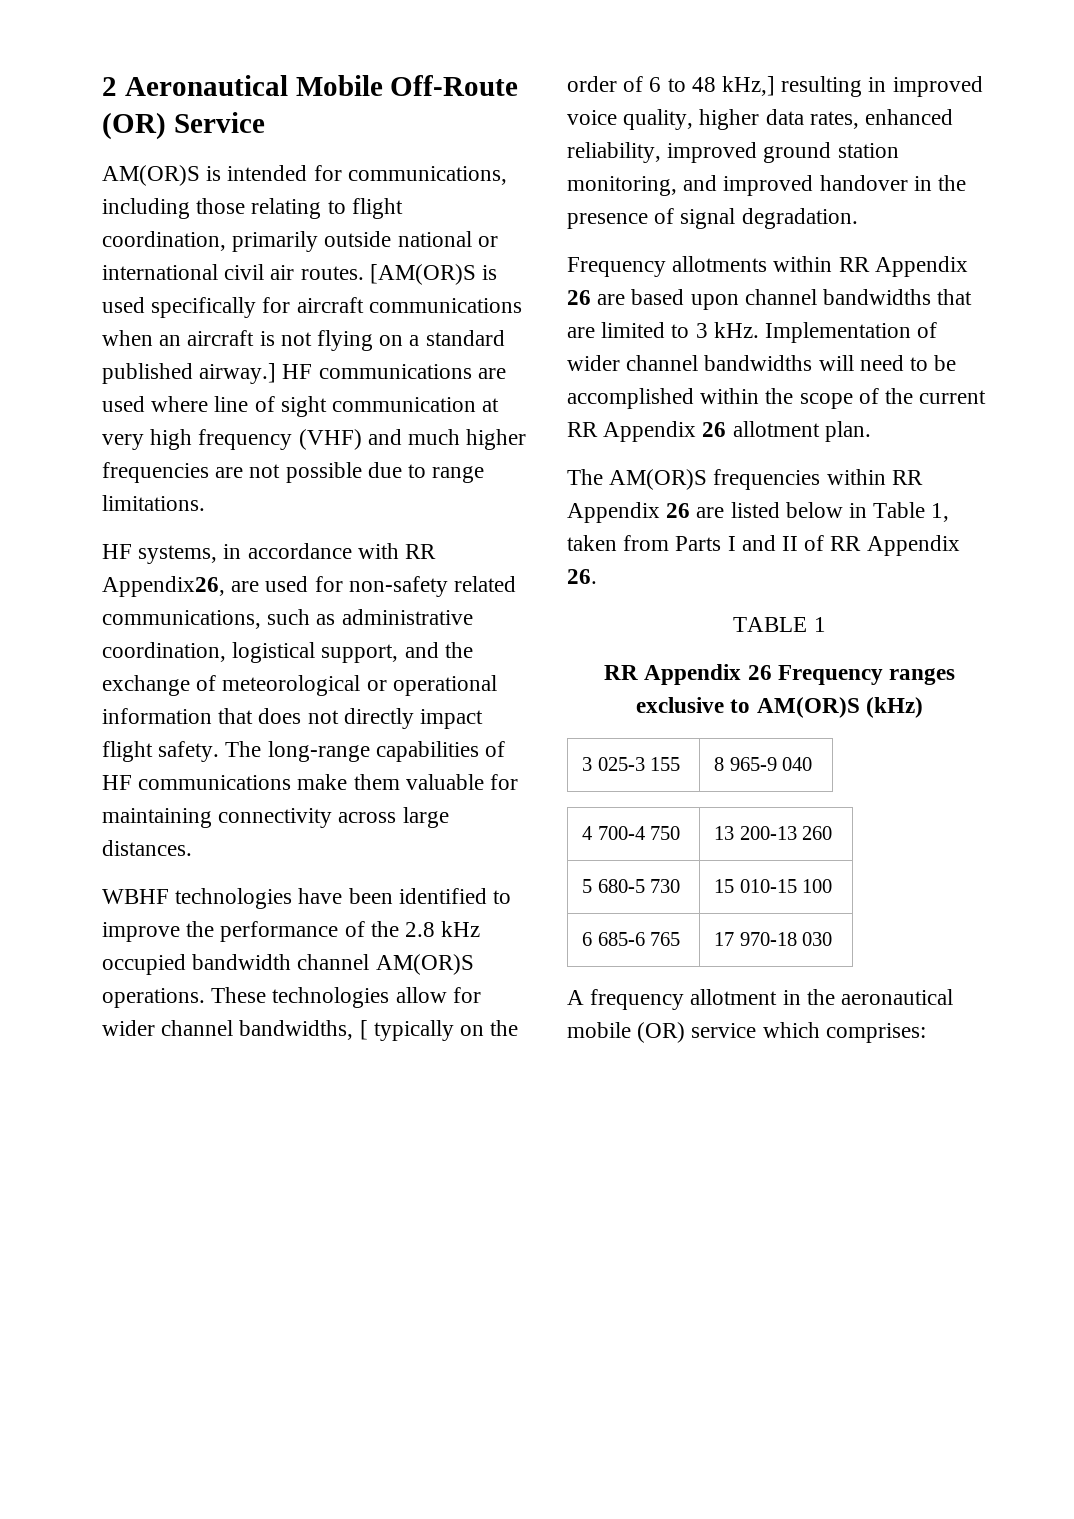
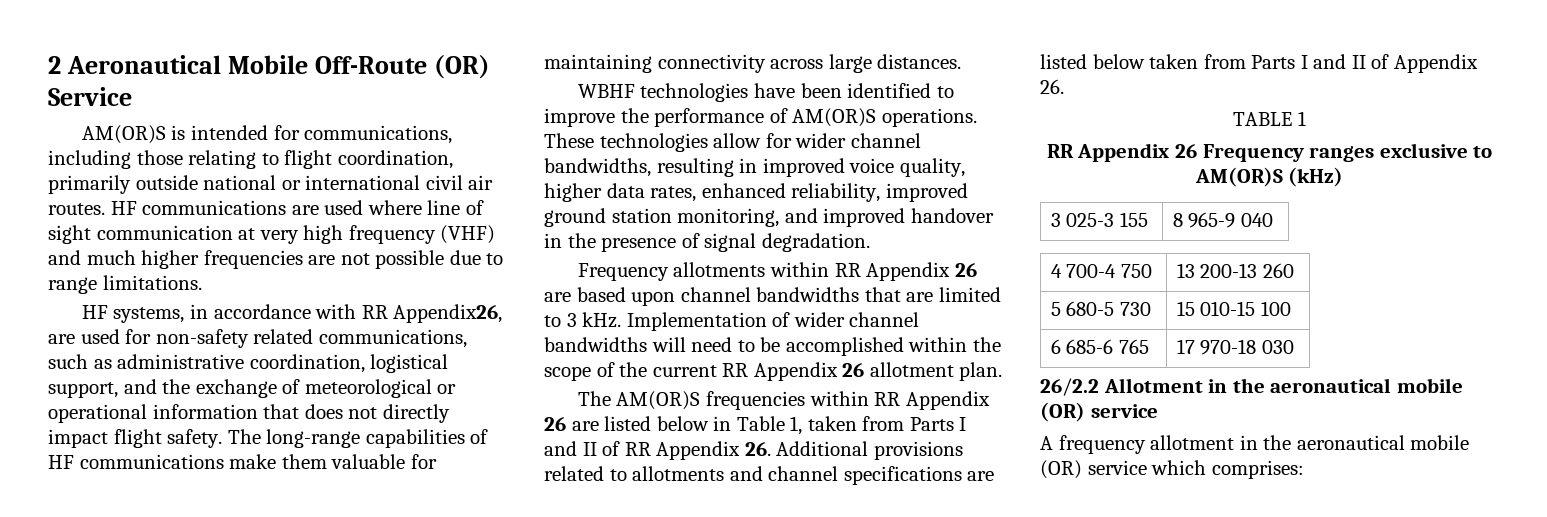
[369,264,498,285] [102,297,522,318] [102,330,505,351] [102,363,277,384] [AM(OR)S is used specifically for aircraft communications when an aircraft is not flying on a standard published airway.] -> (105, 209) none
[370,921,481,937] [102,954,370,975] the 2.8 kHz occupied bandwidth channel -> (788, 115) none
[359,1020,519,1041] [567,76,776,96] [ typically on the order of 6 to 48 kHz,] -> (651, 167) none
(597, 576) none -> [776,441,963,460] [544,466,995,485] [1040,54,1478,73] [1040,79,1064,94] Additional provisions related to allotments and channel specifications are listed below taken from Parts I and II of Appendix 26.
(833, 939) none -> [1040,378,1463,396] [1040,402,1158,422] // 26/2.2 Allotment in the aeronautical mobile (OR) service

